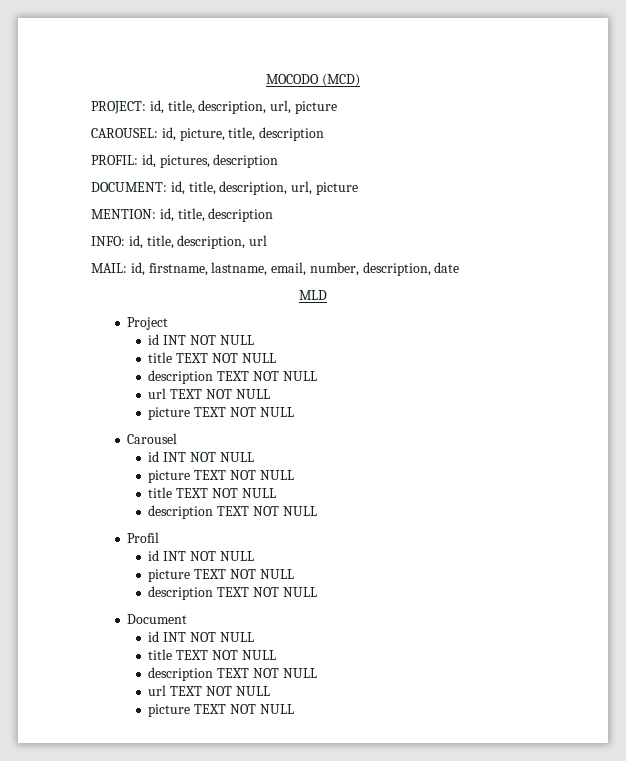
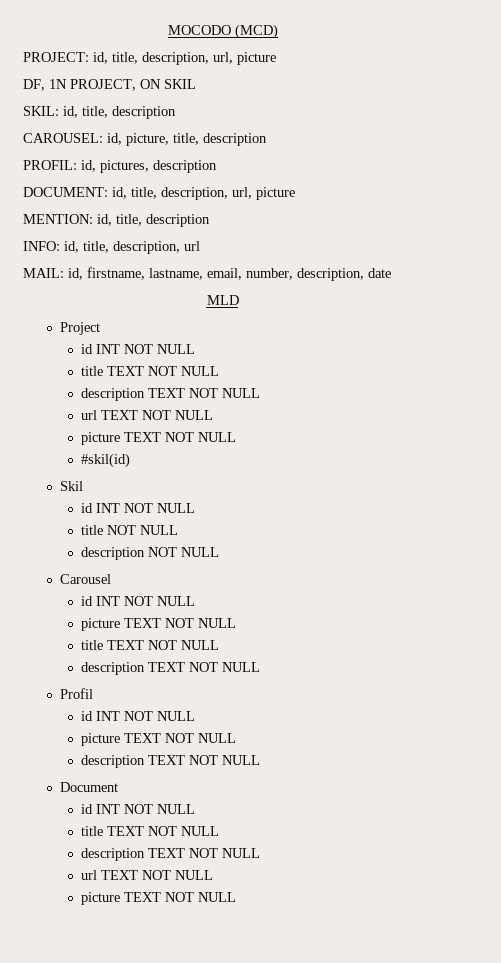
(337, 107) none -> [23,79,196,91] [23,106,176,119] // DF, 1N PROJECT, ON SKIL // SKIL: id, title, description
(294, 412) none -> [81,453,131,468] [60,481,84,491] [81,503,196,513] [81,525,179,535] [81,547,220,560] // #skil(id) // Skil // id INT NOT NULL // title NOT NULL // description NOT NULL

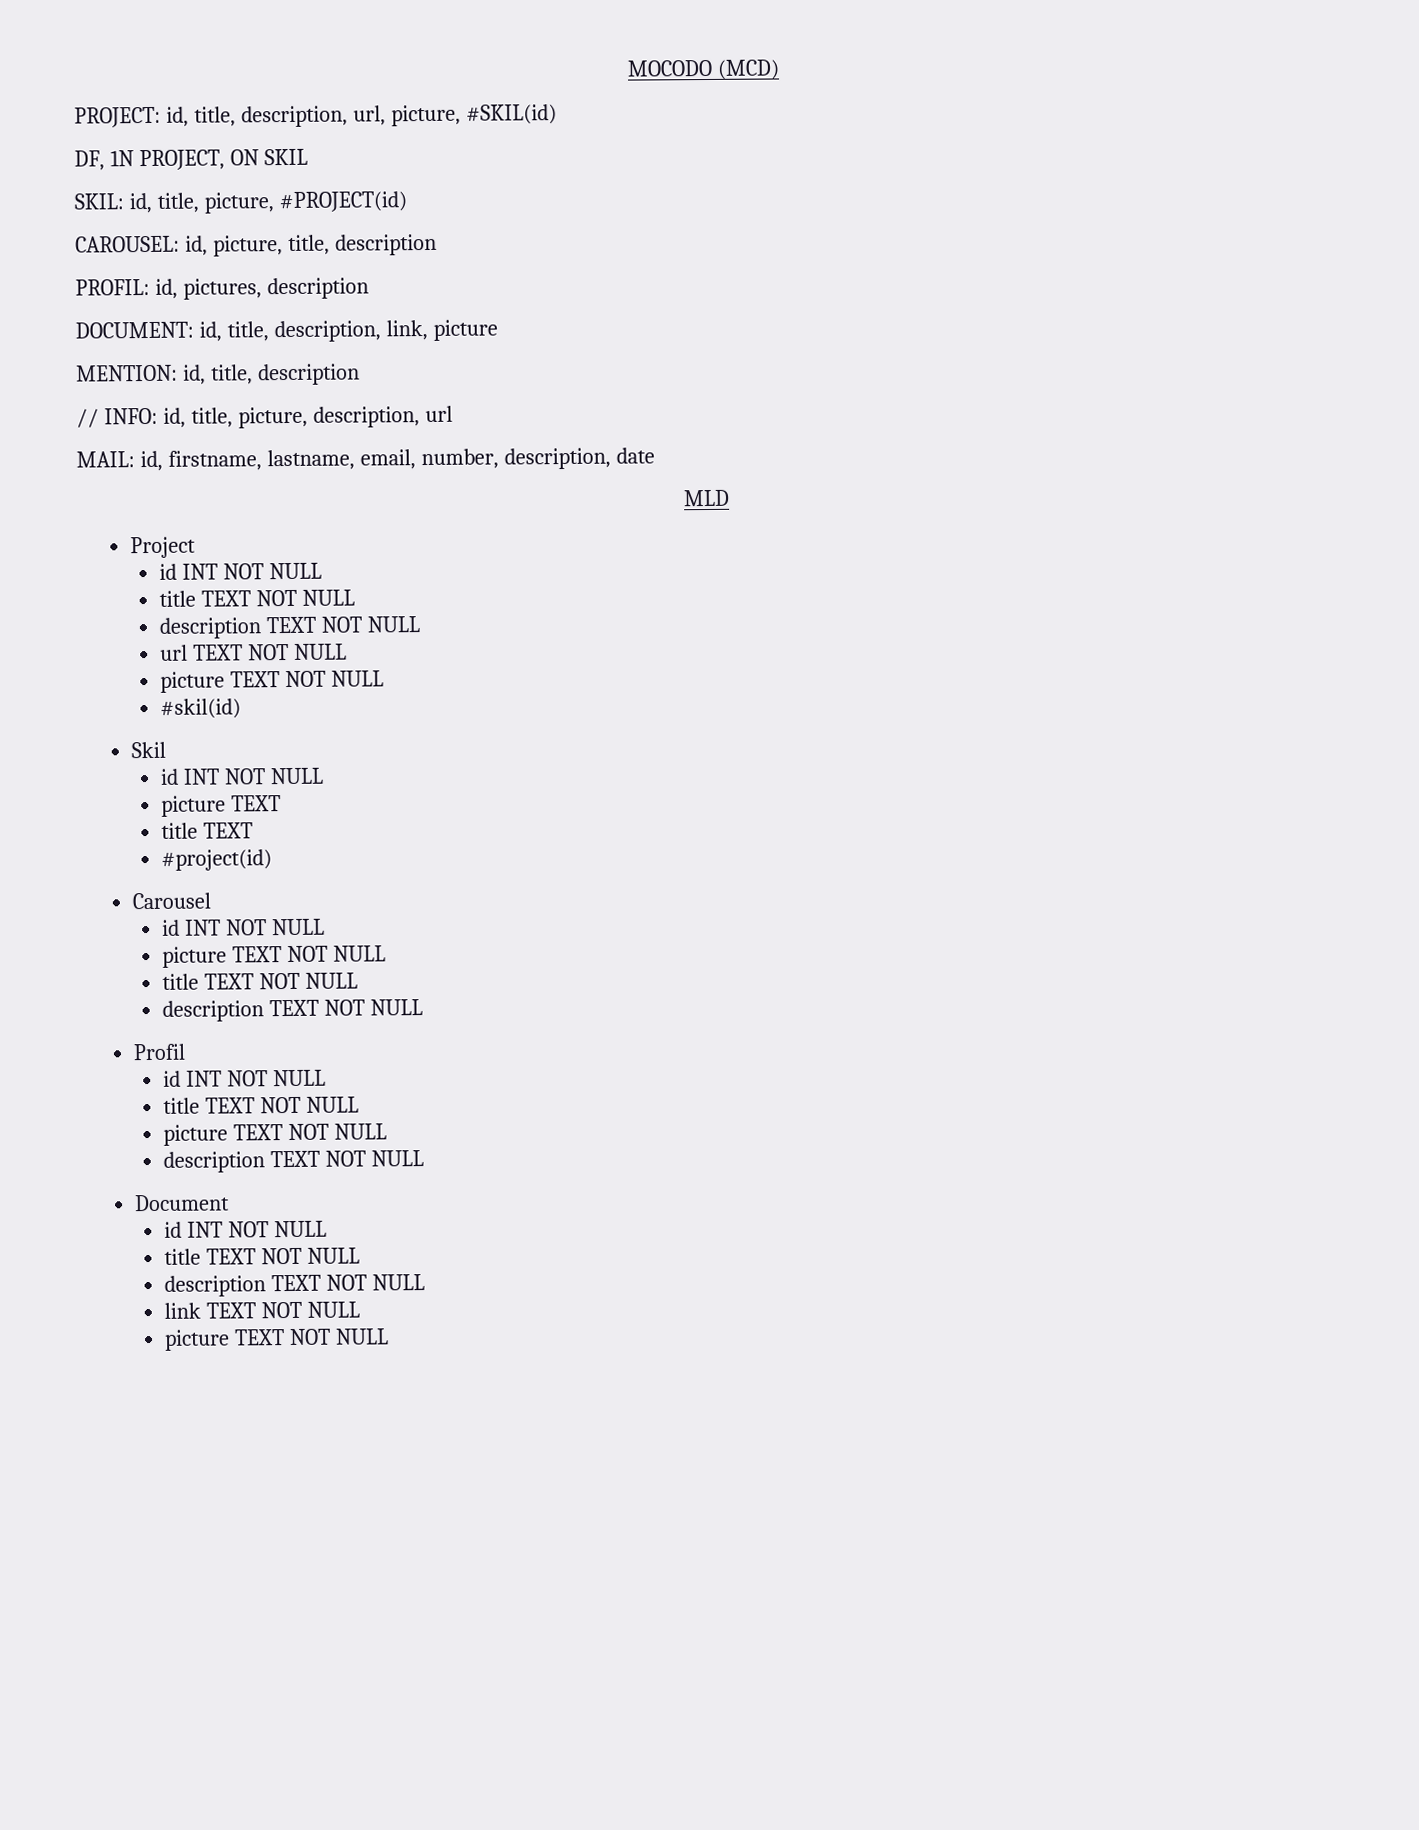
[237,52,276,65] picture -> [390,104,557,127] picture, #SKIL(id)
[112,106,176,119] description -> [203,191,407,214] picture, #PROJECT(id)
[232,187,252,199] url, -> [385,320,428,341] link,
(210, 220) none -> [76,408,99,428] //
(109, 247) none -> [237,406,308,429] picture,
[81,525,179,535] [81,547,220,560] // title NOT NULL // description NOT NULL -> [161,795,282,817] [161,822,254,839] [161,849,273,871] // picture TEXT // title TEXT // #project(id)
(196, 716) none -> [163,1096,359,1114] // title TEXT NOT NULL
[81,870,98,880] url -> [164,1302,202,1319] link

